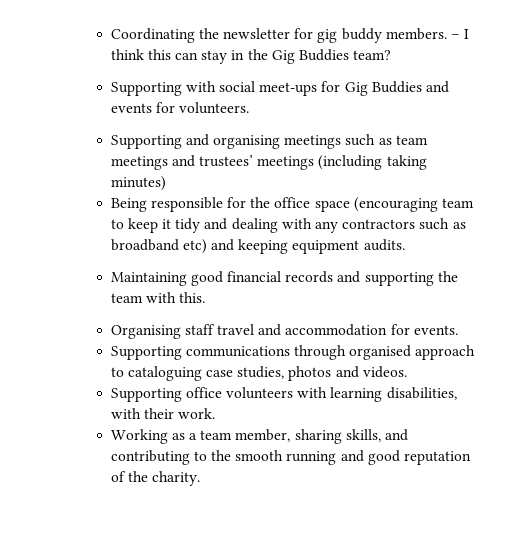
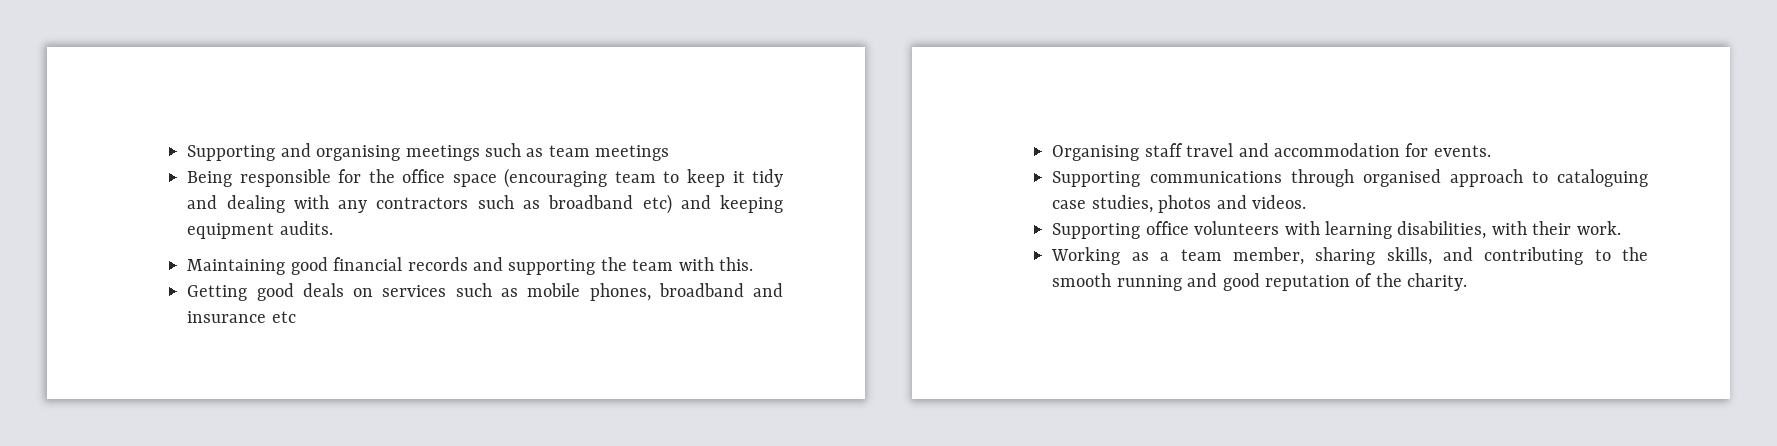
[110,28,470,43] [110,49,392,64] [110,81,450,96] [110,102,250,114] Coordinating the newsletter for gig buddy members. – I think this can stay in the Gig Buddies team? // Supporting with social meet-ups for Gig Buddies and events for volunteers. // -> (187, 153) none
[171,155,427,170] [110,176,166,191] and trustees’ meetings (including taking minutes) -> (670, 153) none
(206, 297) none -> [187,283,784,301] [187,311,296,323] // Getting good deals on services such as mobile phones, broadband and insurance etc

